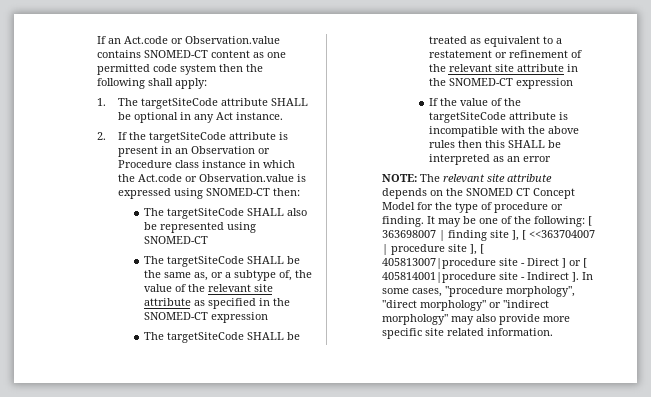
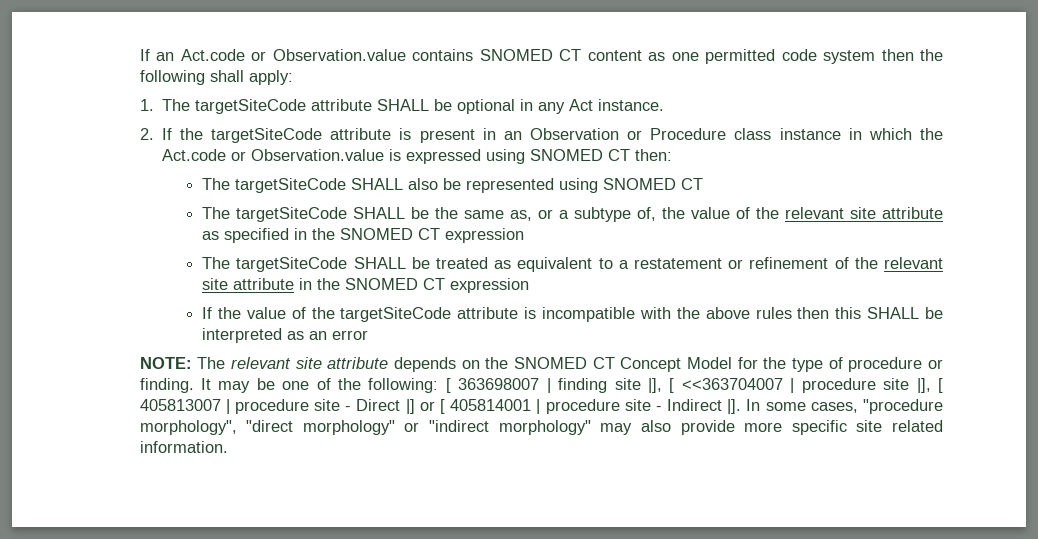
[143,50,208,58] SNOMED-CT -> [479,49,582,61] SNOMED CT
[205,188,270,196] SNOMED-CT -> [529,149,630,161] SNOMED CT
[143,236,208,244] SNOMED-CT -> [603,178,704,190] SNOMED CT
[143,312,208,320] SNOMED-CT -> [340,228,441,240] SNOMED CT
[448,78,513,86] SNOMED-CT -> [345,278,446,290] SNOMED CT
[511,230,519,241] ], -> [648,378,663,393] |],
[469,244,484,255] [381,258,496,269] ], [ 405813007|procedure -> [916,378,944,393] [139,399,309,414] |], [ 405813007 | procedure
[561,258,566,268] ] -> [405,399,415,414] |]
[381,272,496,283] 405814001|procedure -> [450,399,620,414] 405814001 | procedure
[571,272,579,282] ]. -> [727,399,742,414] |].

